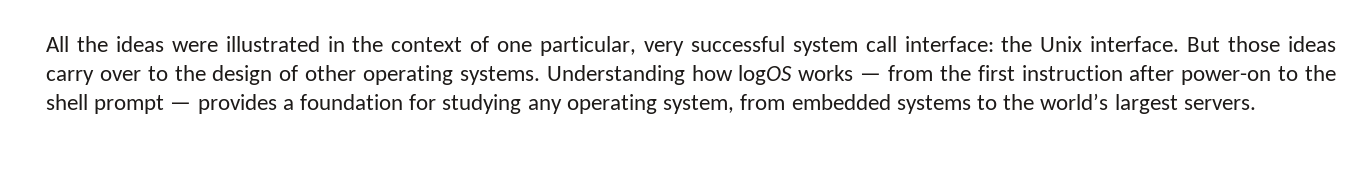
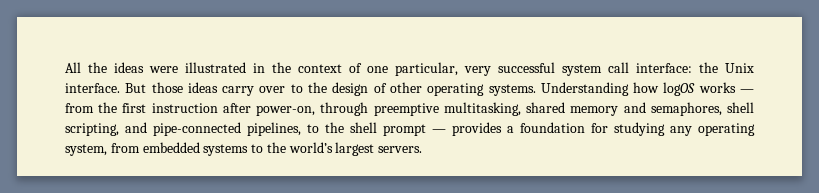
[1181,70,1272,85] power-on -> [256,102,755,116] [65,122,301,136] power-on, through preemptive multitasking, shared memory and semaphores, shell scripting, and pipe-connected pipelines,

